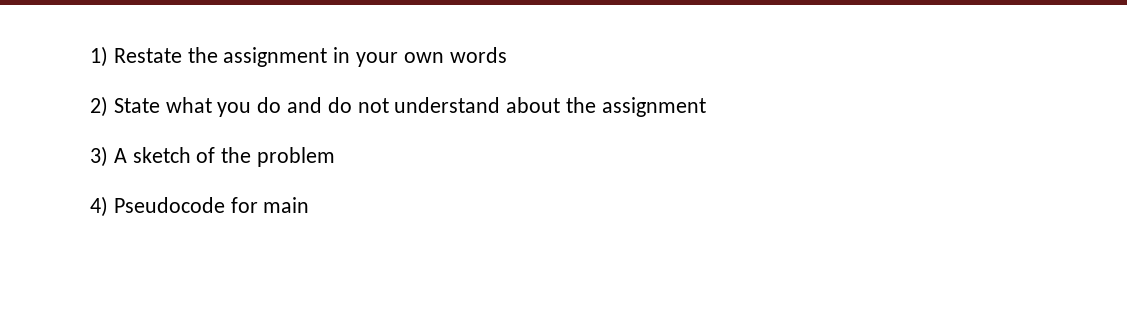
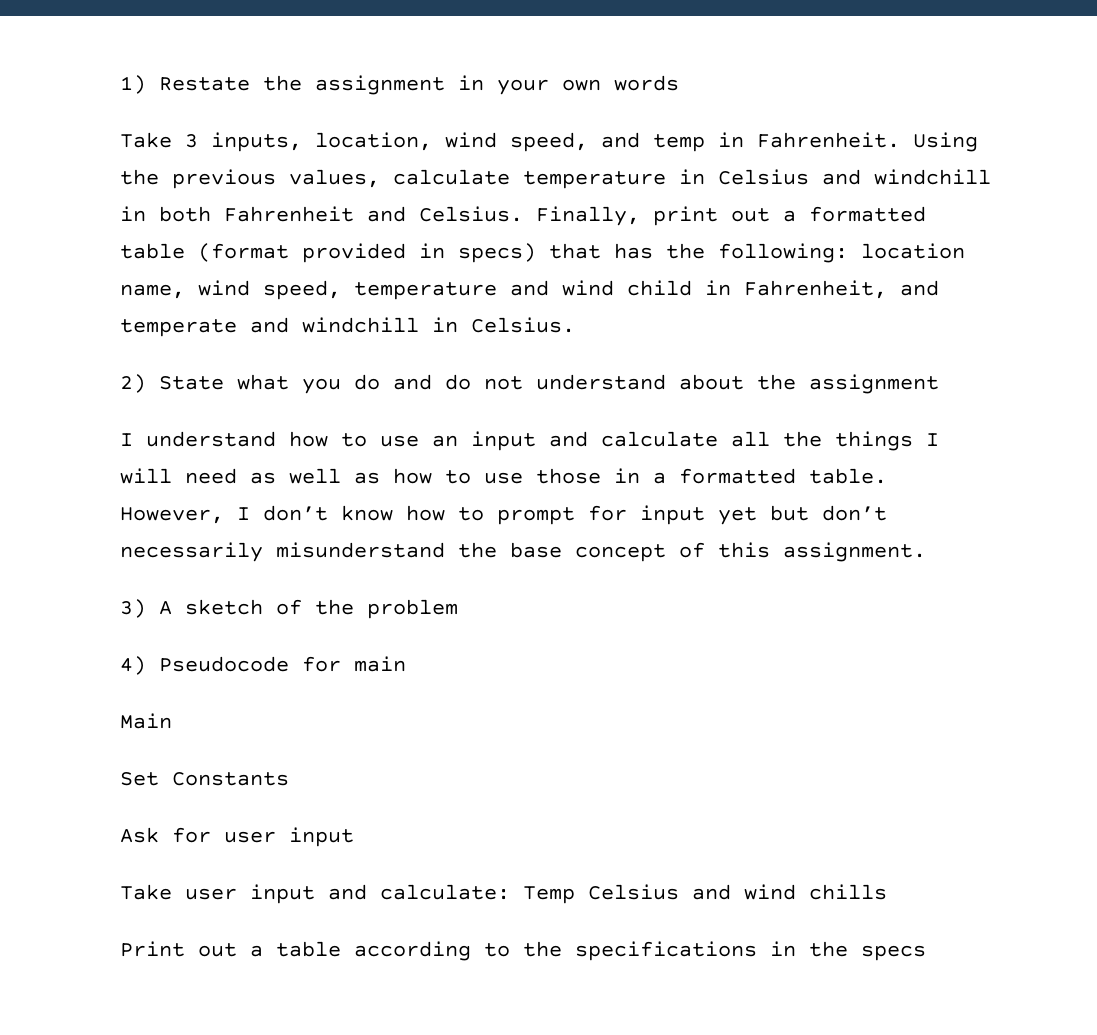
(507, 55) none -> [120,132,978,152] [120,169,991,189] [120,206,926,226] [120,243,965,263] [120,280,939,300] [120,317,575,337] // Take 3 inputs, location, wind speed, and temp in Fahrenheit. Using the previous values, calculate temperature in Celsius and windchill in both Fahrenheit and Celsius. Finally, print out a formatted table (format provided in specs) that has the following: location name, wind speed, temperature and wind child in Fahrenheit, and temperate and windchill in Celsius.
(706, 107) none -> [120,431,939,451] [120,468,887,484] [120,505,887,525] [120,542,926,562] // I understand how to use an input and calculate all the things I will need as well as how to use those in a formatted table. However, I don’t know how to prompt for input yet but don’t necessarily misunderstand the base concept of this assignment.
(310, 205) none -> [120,713,172,729] [120,772,289,786] [120,827,354,847] [120,884,887,904] [120,941,926,961] // Main // Set Constants // Ask for user input // Take user input and calculate: Temp Celsius and wind chills // Print out a table according to the specifications in the specs

